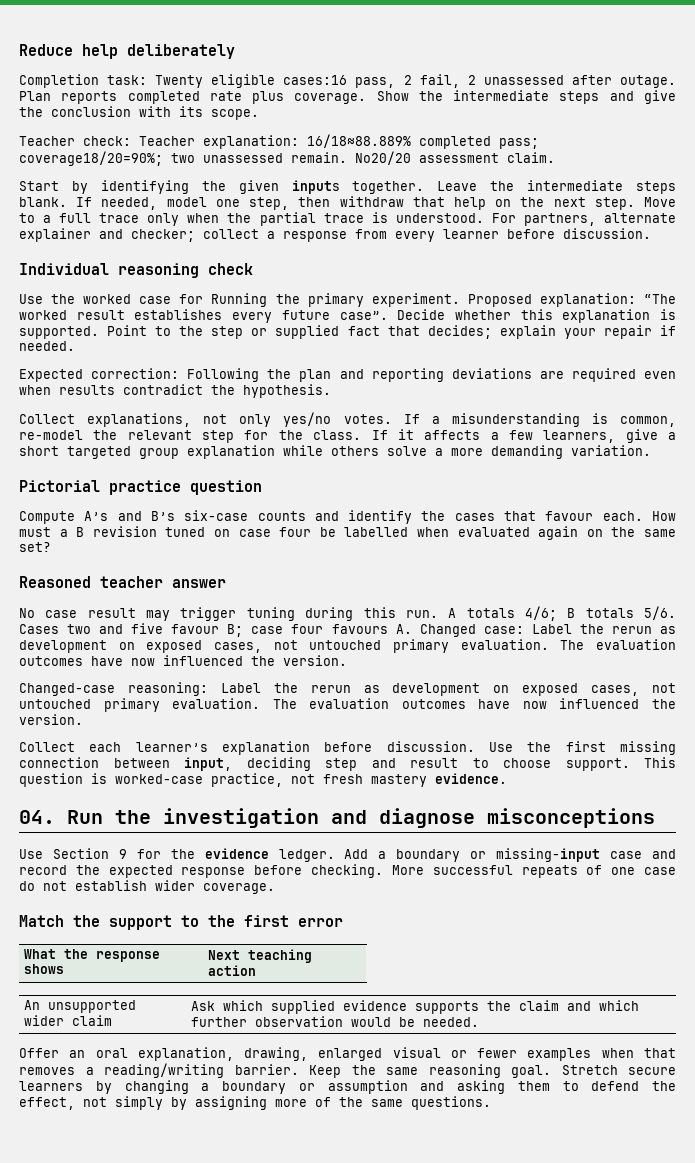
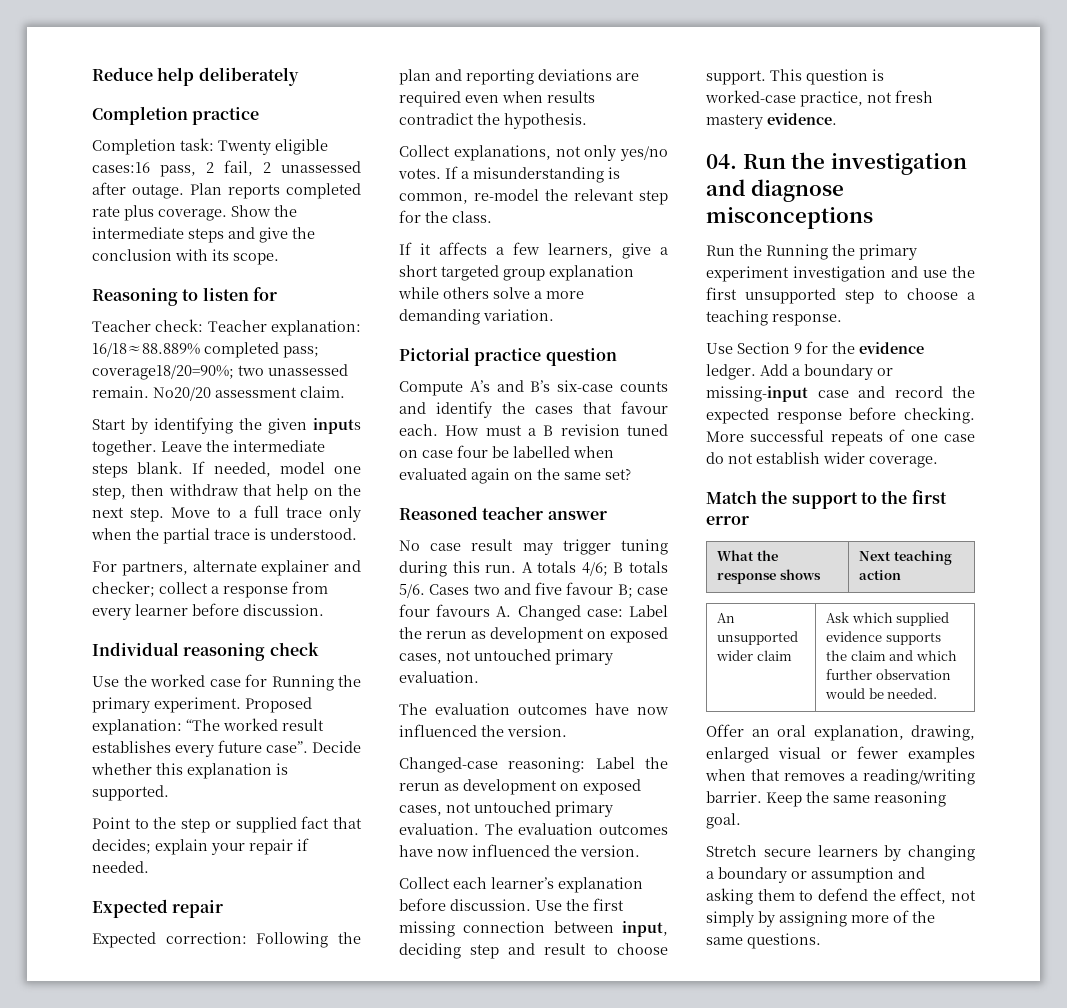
(235, 51) none -> [92,106,260,125] // Completion practice
(259, 114) none -> [92,287,277,306] // Reasoning to listen for
(484, 218) none -> (357, 534) //
(99, 332) none -> (169, 793) //
(75, 346) none -> [92,899,224,918] // Expected repair
(362, 435) none -> (492, 217) //
(549, 644) none -> (479, 677) //
(655, 818) none -> [706,244,917,260] [706,266,975,282] [706,287,975,304] [706,310,842,326] // Run the Running the primary experiment investigation and use the first unsupported step to choose a teaching response.
(551, 1071) none -> (741, 821) //

